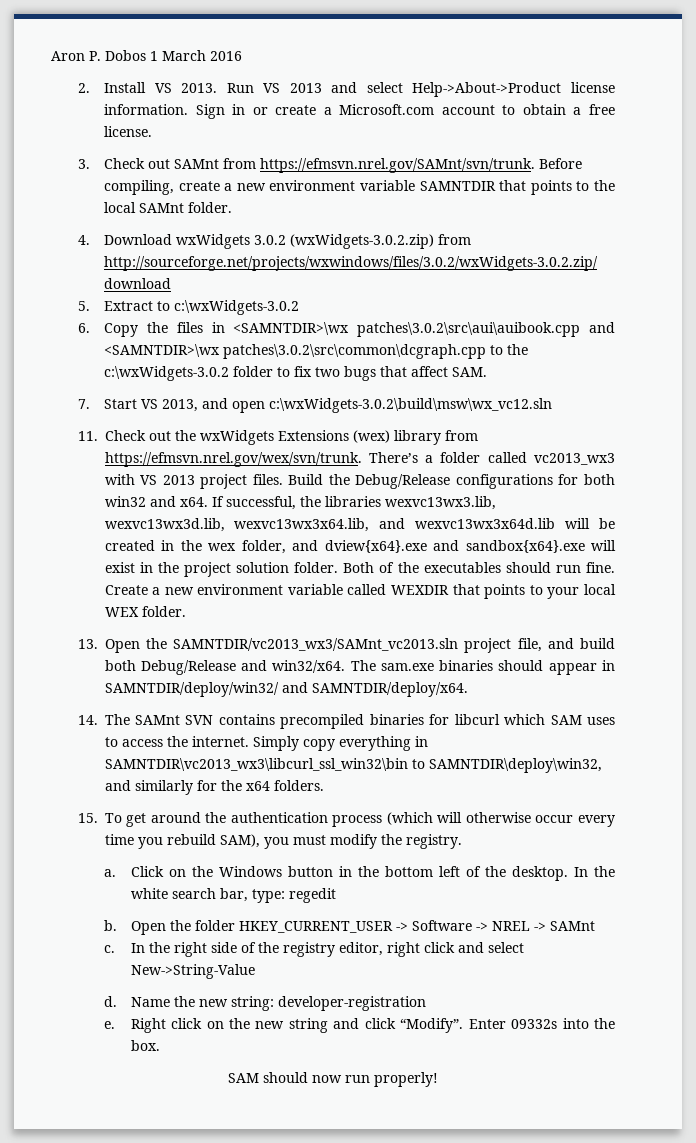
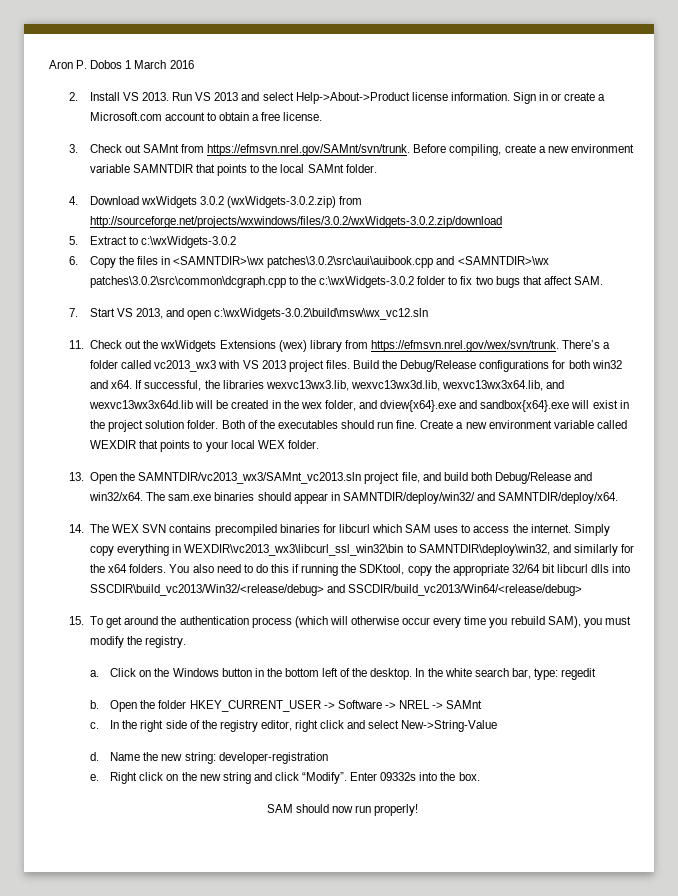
[134,715,180,725] SAMnt -> [112,524,140,533] WEX
[104,758,408,771] SAMNTDIR\vc2013_wx3\libcurl_ssl_win32\bin -> [184,544,404,556] WEXDIR\vc2013_wx3\libcurl_ssl_win32\bin
(324, 785) none -> [169,564,631,576] [90,584,583,596] You also need to do this if running the SDKtool, copy the appropriate 32/64 bit libcurl dlls into SSCDIR\build_vc2013/Win32/<release/debug> and SSCDIR/build_vc2013/Win64/<release/debug>

